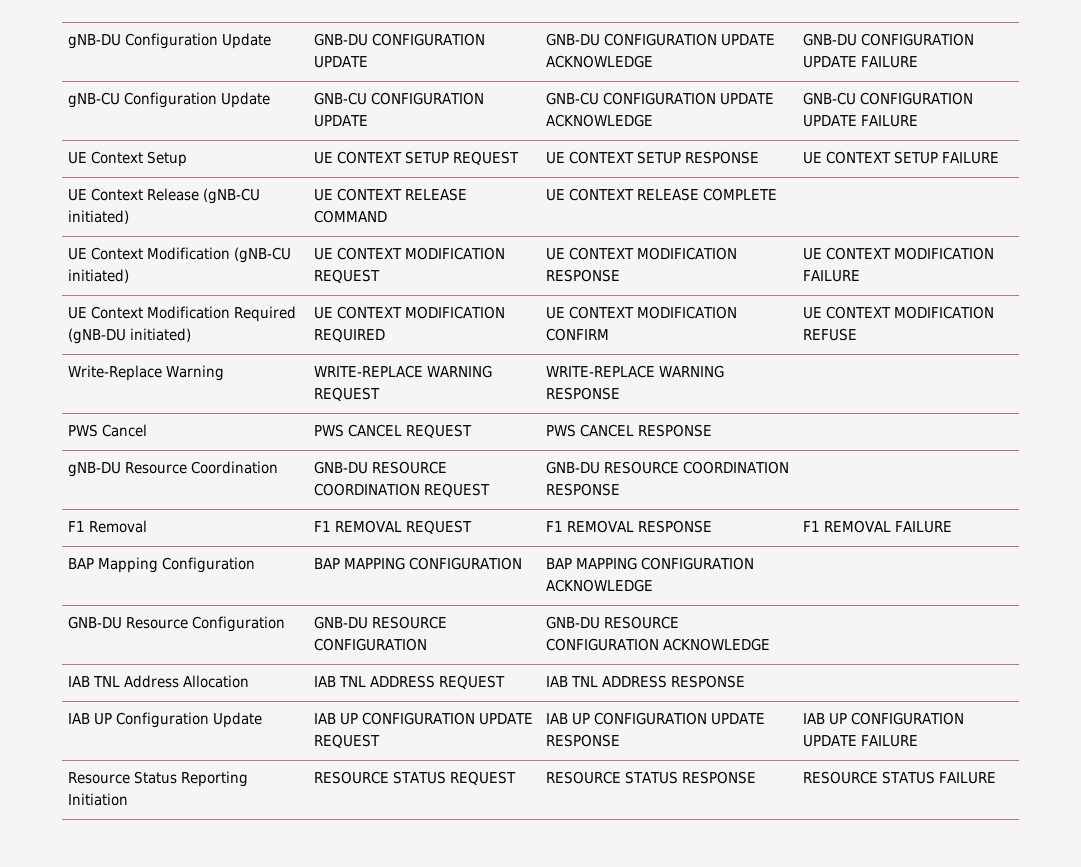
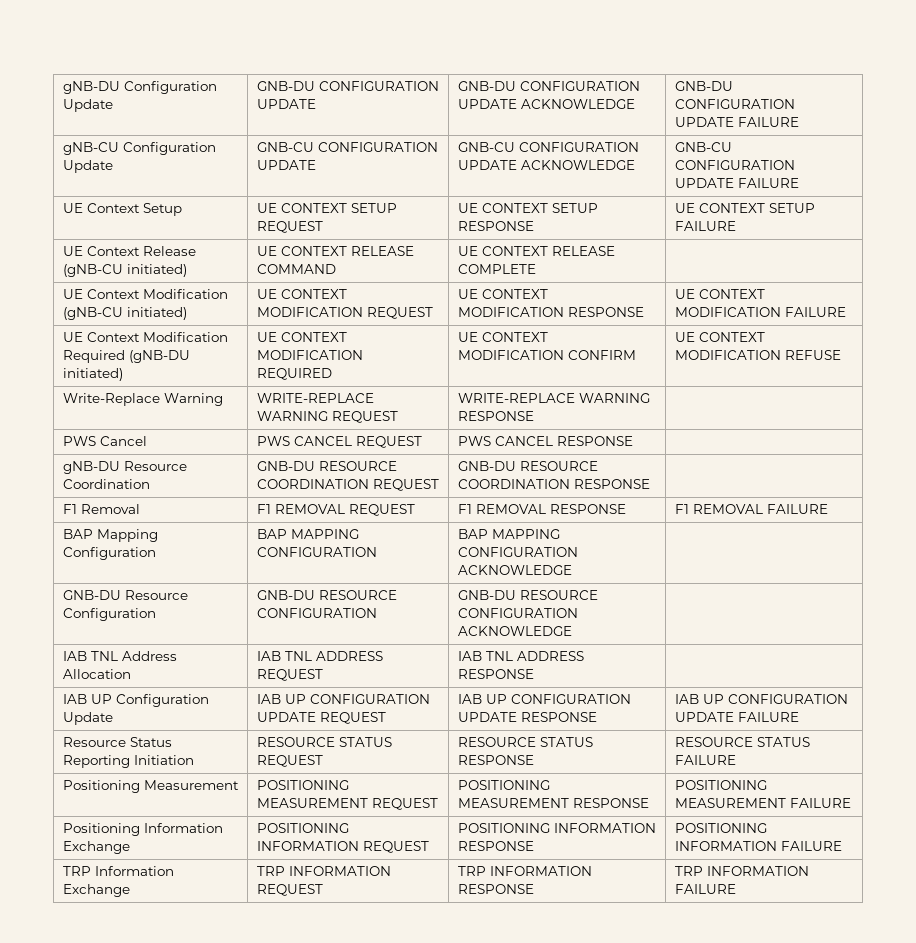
(997, 778) none -> [62,780,239,793] [256,780,349,790] [256,798,438,810] [457,780,550,790] [457,798,649,808] [674,780,767,790] [674,798,851,808] [62,823,223,836] [62,841,130,854] [256,823,349,833] [256,841,429,853] [457,823,656,833] [457,841,534,851] [674,823,767,833] [674,841,842,851] [62,866,174,876] [62,884,130,897] [256,866,391,876] [256,884,323,896] [457,866,592,876] [457,884,534,894] [674,866,809,876] [674,884,736,894] // Positioning Measurement | POSITIONING MEASUREMENT REQUEST | POSITIONING MEASUREMENT RESPONSE | POSITIONING MEASUREMENT FAILURE // Positioning Information Exchange | POSITIONING INFORMATION REQUEST | POSITIONING INFORMATION RESPONSE | POSITIONING INFORMATION FAILURE // TRP Information Exchange | TRP INFORMATION REQUEST | TRP INFORMATION RESPONSE | TRP INFORMATION FAILURE

